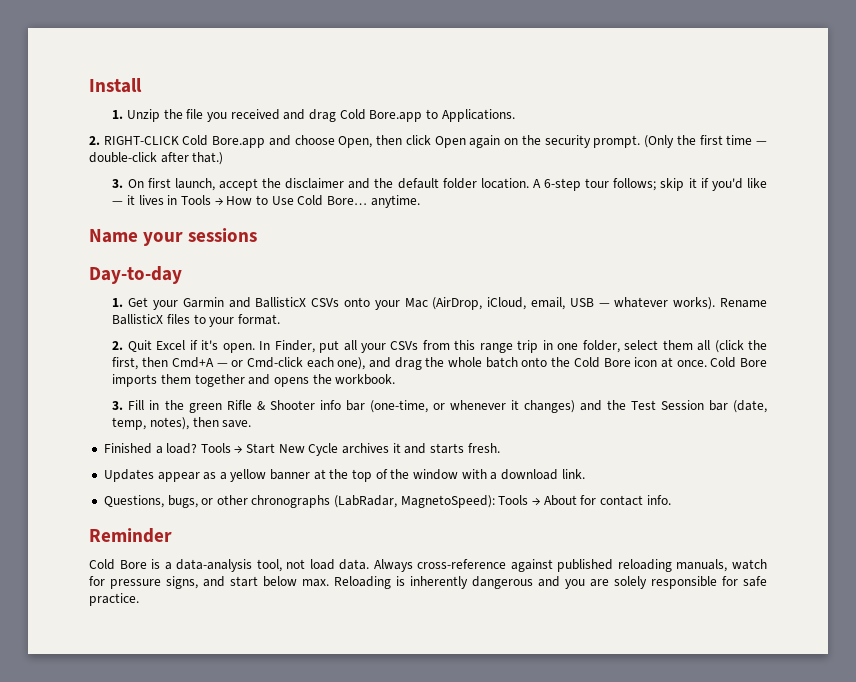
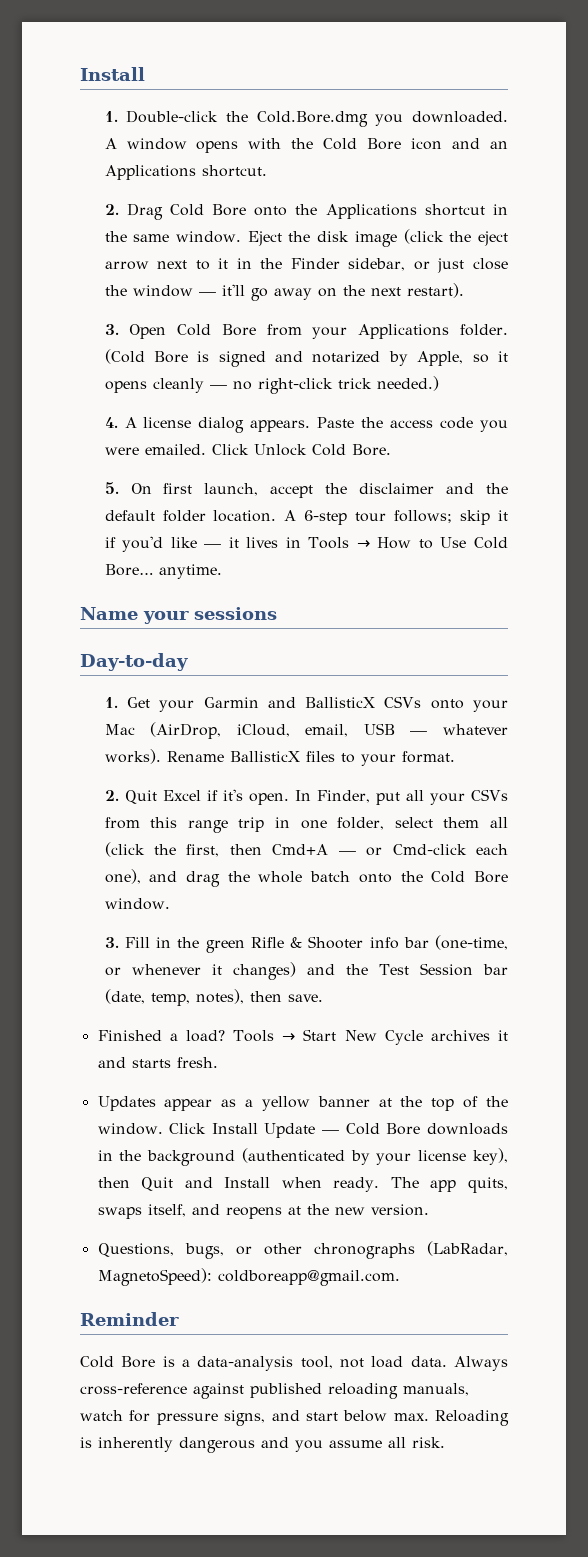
[127,109,515,122] [89,135,767,148] [89,152,224,165] [112,179,124,188] Unzip the file you received and drag Cold Bore.app to Applications. // 2. RIGHT-CLICK Cold Bore.app and choose Open, then click Open again on the security prompt. (Only the first time — double-click after that.) // 3. -> [126,110,508,127] [104,138,508,153] [104,165,267,180] [104,203,508,220] [104,229,508,247] [104,258,508,273] [104,283,464,301] [104,324,509,339] [104,349,508,367] [104,376,439,394] [104,417,508,433] [104,444,391,456] [104,482,119,494] Double-click the Cold.Bore.dmg you downloaded. A window opens with the Cold Bore icon and an Applications shortcut. // 2. Drag Cold Bore onto the Applications shortcut in the same window. Eject the disk image (click the eject arrow next to it in the Finder sidebar, or just close the window — it'll go away on the next restart). // 3. Open Cold Bore from your Applications folder. (Cold Bore is signed and notarized by Apple, so it opens cleanly — no right-click trick needed.) // 4. A license dialog appears. Paste the access code you were emailed. Click Unlock Cold Bore. // 5.
[634,357,768,368] [112,374,396,387] icon at once. Cold Bore imports them together and opens the workbook. -> [104,898,170,910] window.
[412,469,585,480] window with a download link. -> [97,1123,508,1138] [97,1148,508,1166] [97,1177,509,1193] [97,1204,429,1219] window. Click Install Update — Cold Bore downloads in the background (authenticated by your license key), then Quit and Install when ready. The app quits, swaps itself, and reopens at the new version.
[498,495,671,506] Tools → About for contact info. -> [217,1270,400,1286] coldboreapp@gmail.com.
[590,576,767,589] [89,593,139,606] are solely responsible for safe practice. -> [329,1437,445,1448] assume all risk.

